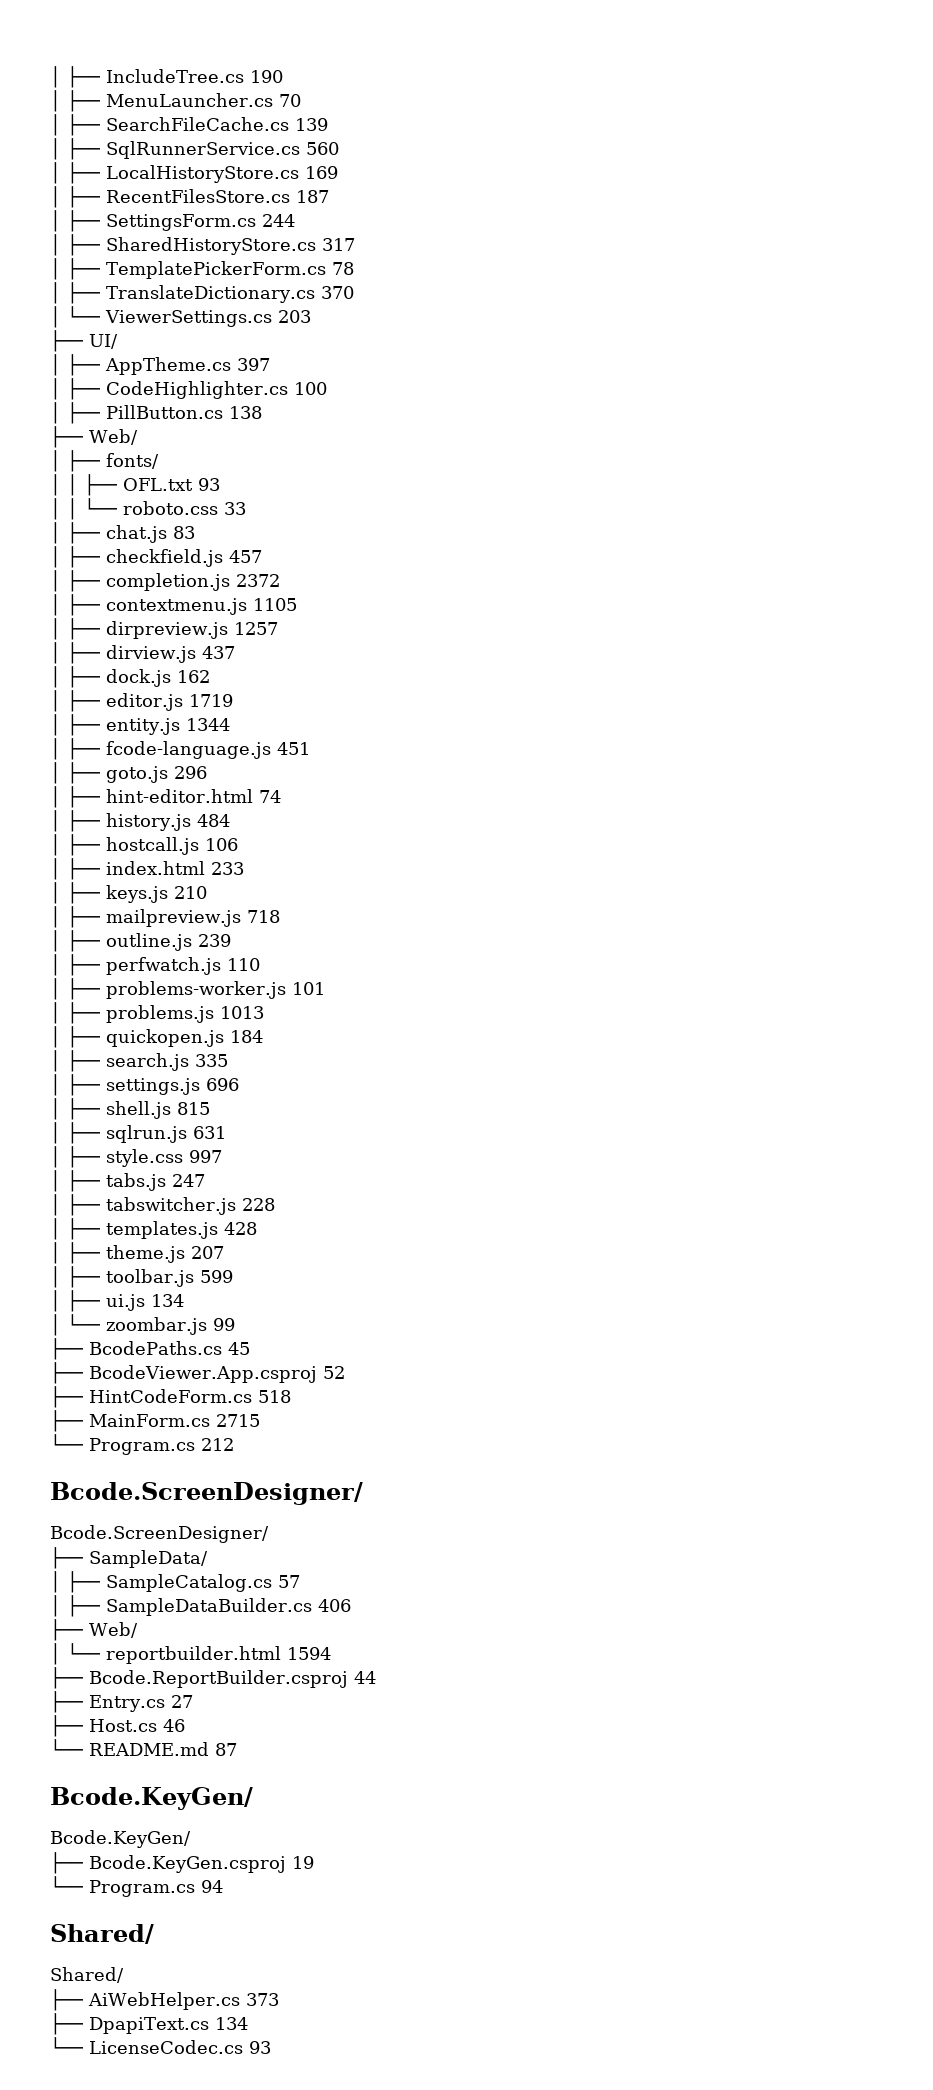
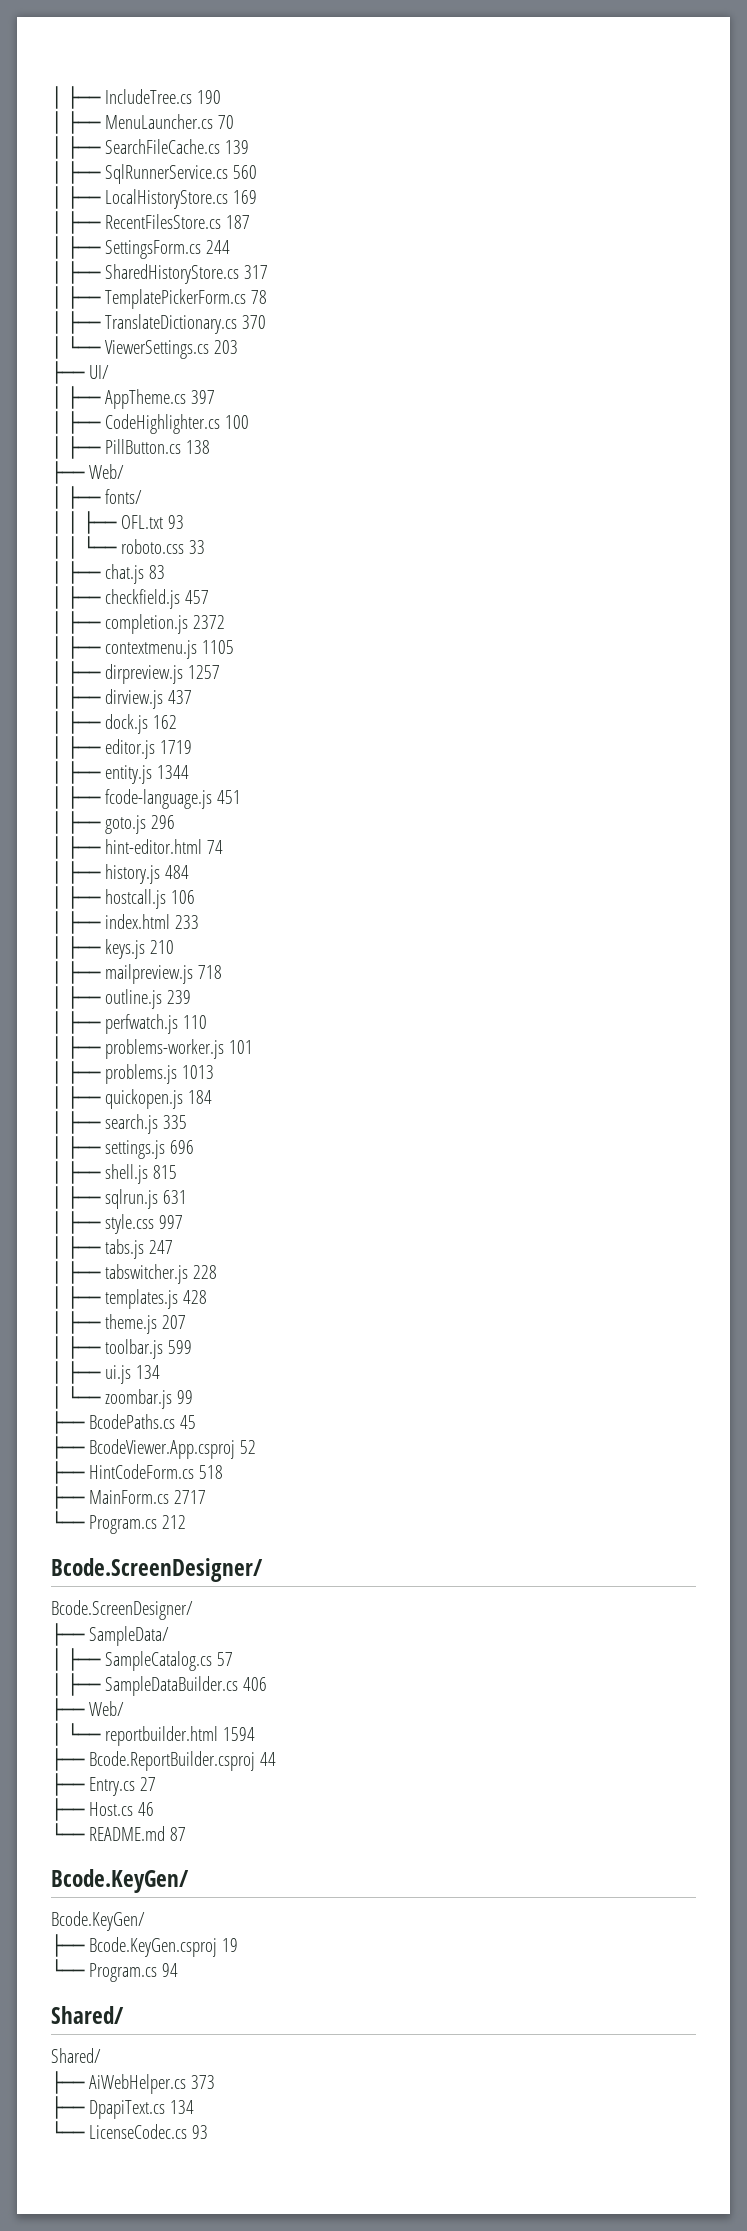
[215,1414,260,1427] 2715 -> [173,1490,206,1504] 2717

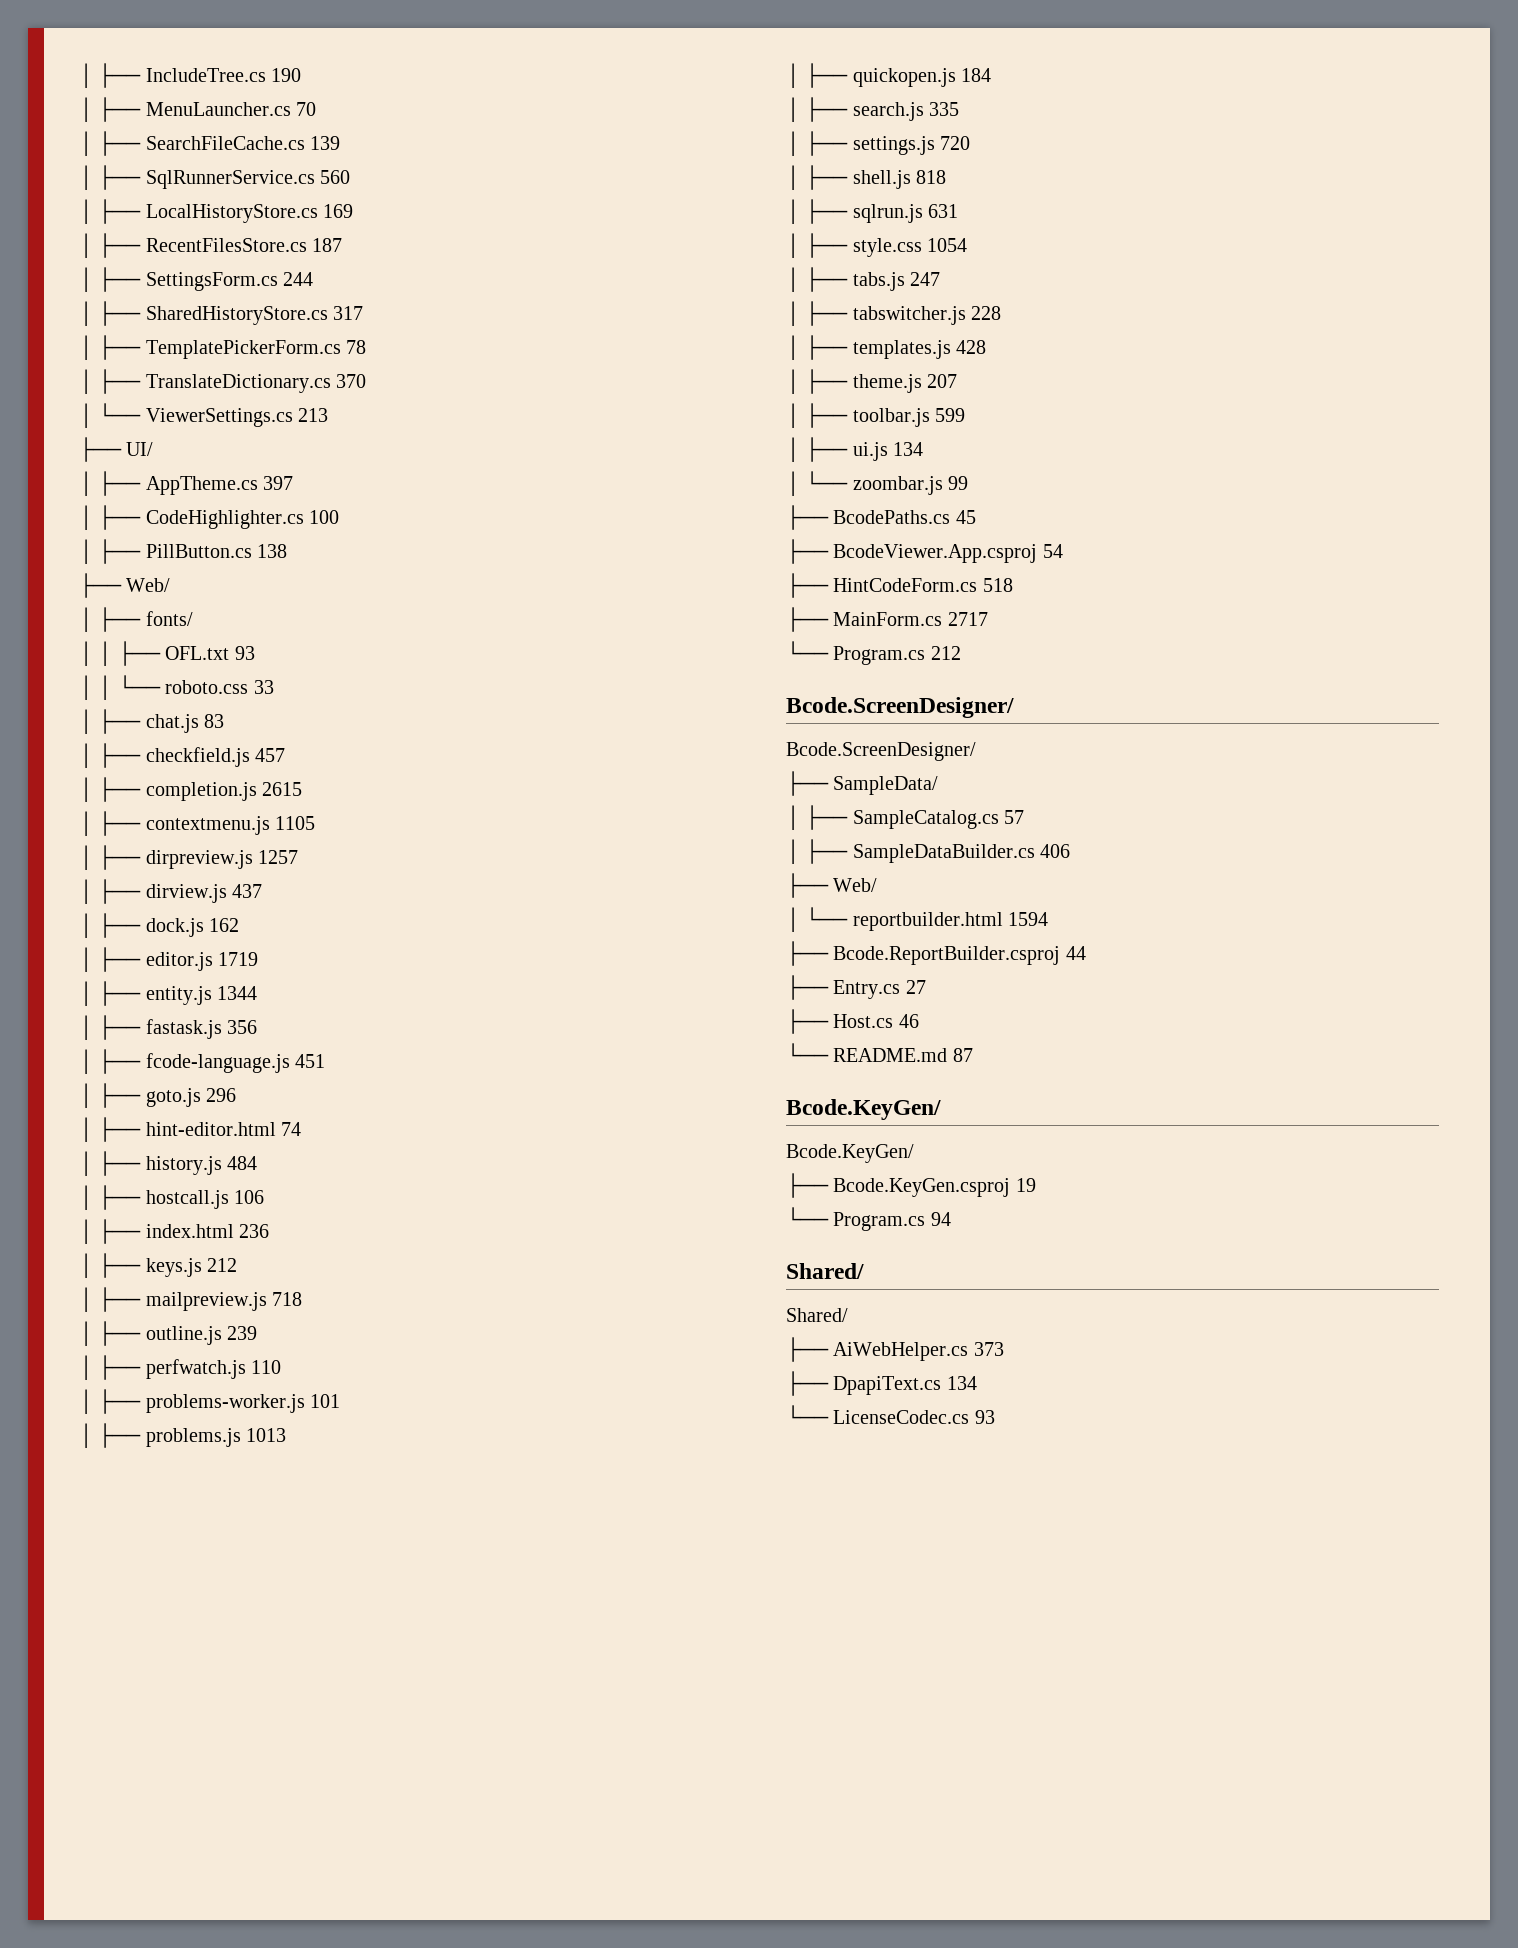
[213,340,238,354] 203 -> [298,408,329,422] 213
[192,615,225,629] 2372 -> [262,782,303,796] 2615
(189, 772) none -> [79,1015,258,1040] // │ ├── fastask.js 356
[174,915,199,929] 233 -> [239,1224,270,1238] 236
[149,940,174,954] 210 -> [207,1258,238,1272] 212
[169,1140,194,1154] 696 -> [940,136,971,150] 720
[152,1165,177,1179] 815 -> [916,170,947,184] 818
[158,1215,183,1229] 997 -> [927,238,968,252] 1054
[239,1440,256,1454] 52 -> [1042,544,1063,558] 54

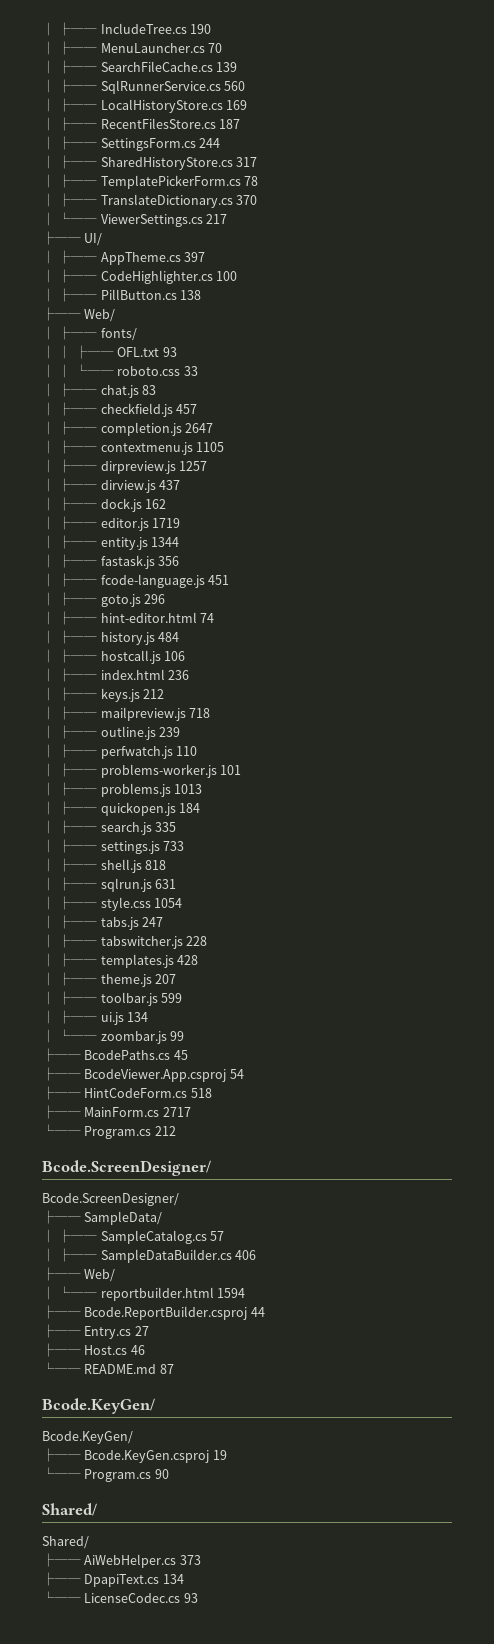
[298,408,329,422] 213 -> [206,214,228,224] 217
[262,782,303,796] 2615 -> [185,423,214,433] 2647
[940,136,971,150] 720 -> [163,841,185,851] 733
[930,1212,951,1226] 94 -> [154,1469,169,1479] 90

